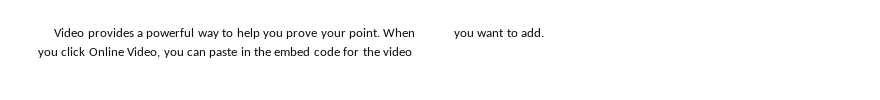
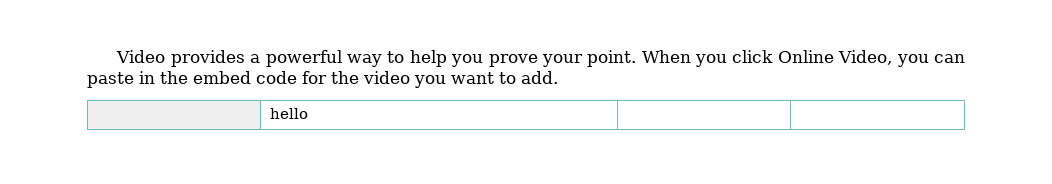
(545, 32) none -> [270,108,309,119] // | hello | |

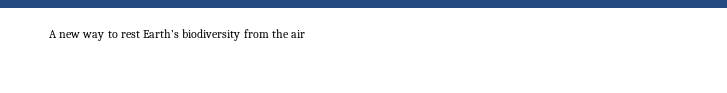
[116,50,965,67] [87,71,558,88] [270,108,309,119] Video provides a powerful way to help you prove your point. When you click Online Video, you can paste in the embed code for the video you want to add. // | hello | | -> [49,29,306,41] A new way to rest Earth’s biodiversity from the air

